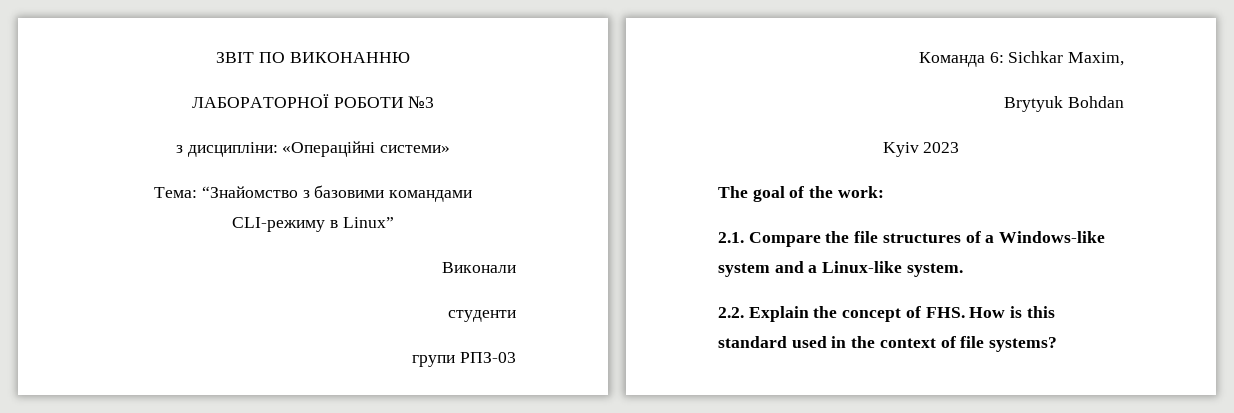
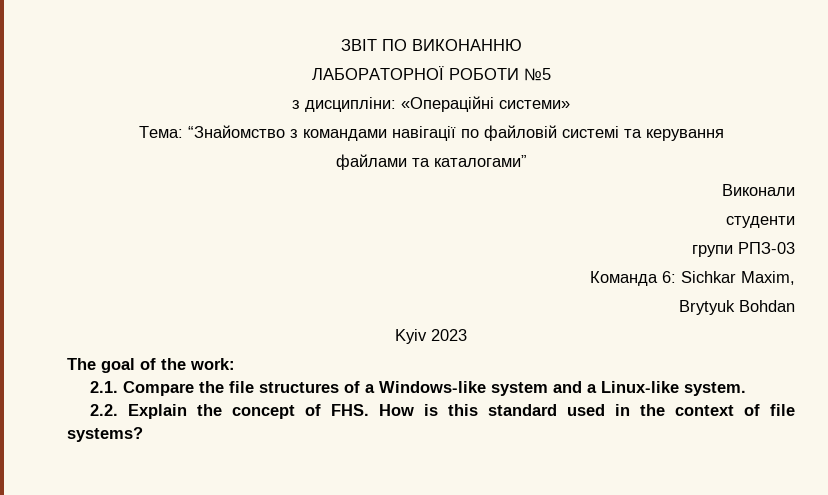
[408,96,435,108] №3 -> [523,68,551,81] №5
[314,185,472,202] [232,217,394,232] базовими командами CLI-режиму в Linux” -> [302,125,724,141] [335,154,527,170] командами навігації по файловій системі та керування // файлами та каталогами”

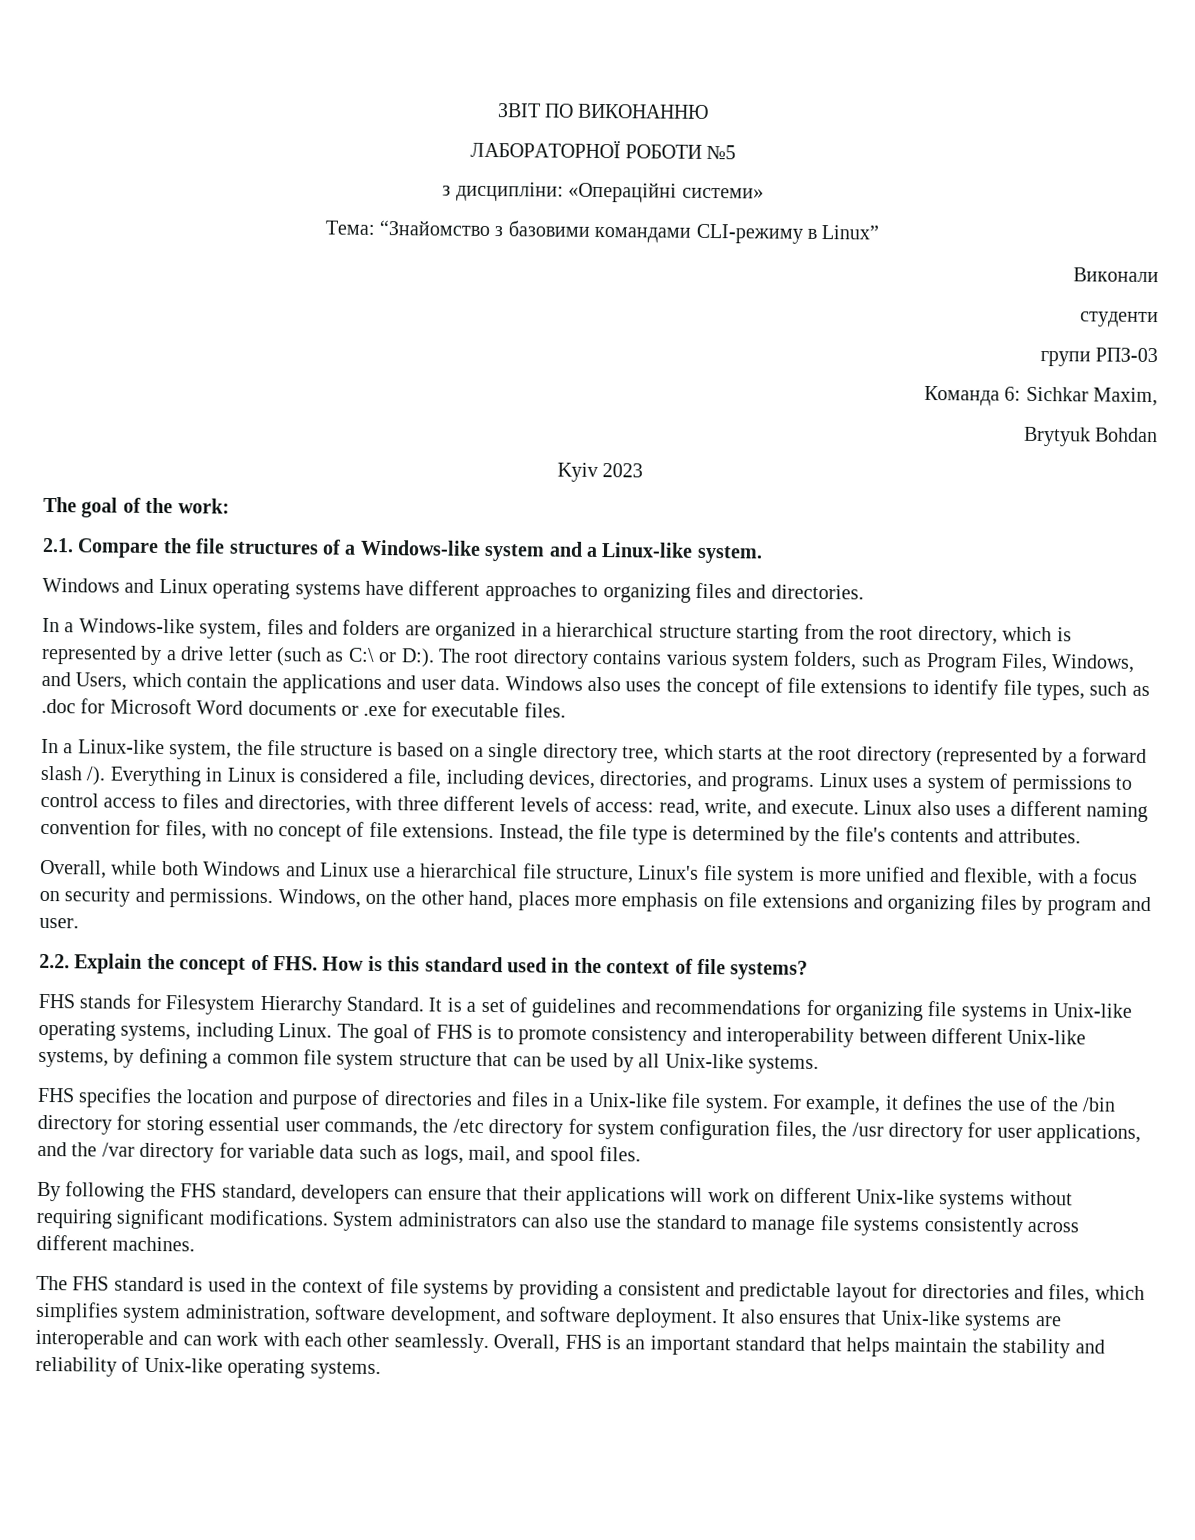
[302,125,724,141] [335,154,527,170] командами навігації по файловій системі та керування // файлами та каталогами” -> [507,220,880,244] базовими командами CLI-режиму в Linux”
(747, 389) none -> [42,577,864,603] [42,617,1072,646] [41,644,1136,673] [41,671,1150,701] [41,698,566,718] [41,738,1148,768] [40,765,1132,795] [40,792,1149,823] [40,819,1081,846] [39,859,1139,887] [39,887,1151,916] [39,917,79,929] // Windows and Linux operating systems have different approaches to organizing files and directories. // In a Windows-like system, files and folders are organized in a hierarchical structure starting from the root directory, which is represented by a drive letter (such as C:\ or D:). The root directory contains various system folders, such as Program Files, Windows, and Users, which contain the applications and user data. Windows also uses the concept of file extensions to identify file types, such as .doc for Microsoft Word documents or .exe for executable files. // In a Linux-like system, the file structure is based on a single directory tree, which starts at the root directory (represented by a forward slash /). Everything in Linux is considered a file, including devices, directories, and programs. Linux uses a system of permissions to control access to files and directories, with three different levels of access: read, write, and execute. Linux also uses a different naming convention for files, with no concept of file extensions. Instead, the file type is determined by the file's contents and attributes. // Overall, while both Windows and Linux use a hierarchical file structure, Linux's file system is more unified and flexible, with a focus on security and permissions. Windows, on the other hand, places more emphasis on file extensions and organizing files by program and user.
(143, 434) none -> [38,993,1132,1022] [38,1020,1087,1048] [38,1047,819,1075] [37,1087,1117,1115] [37,1114,1142,1144] [37,1141,642,1166] [37,1181,1073,1210] [36,1208,1079,1237] [36,1234,196,1252] [36,1275,1145,1304] [35,1301,1062,1331] [35,1329,1105,1359] [35,1356,381,1380] // FHS stands for Filesystem Hierarchy Standard. It is a set of guidelines and recommendations for organizing file systems in Unix-like operating systems, including Linux. The goal of FHS is to promote consistency and interoperability between different Unix-like systems, by defining a common file system structure that can be used by all Unix-like systems. // FHS specifies the location and purpose of directories and files in a Unix-like file system. For example, it defines the use of the /bin directory for storing essential user commands, the /etc directory for system configuration files, the /usr directory for user applications, and the /var directory for variable data such as logs, mail, and spool files. // By following the FHS standard, developers can ensure that their applications will work on different Unix-like systems without requiring significant modifications. System administrators can also use the standard to manage file systems consistently across different machines. // The FHS standard is used in the context of file systems by providing a consistent and predictable layout for directories and files, which simplifies system administration, software development, and software deployment. It also ensures that Unix-like systems are interoperable and can work with each other seamlessly. Overall, FHS is an important standard that helps maintain the stability and reliability of Unix-like operating systems.

